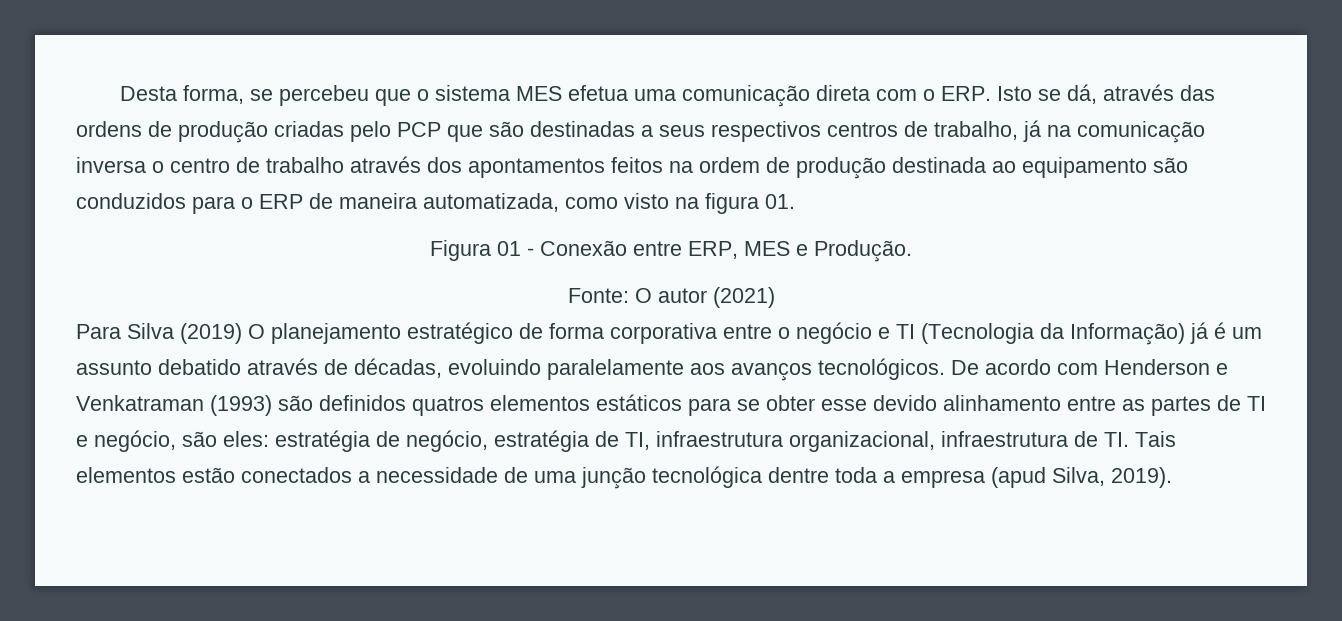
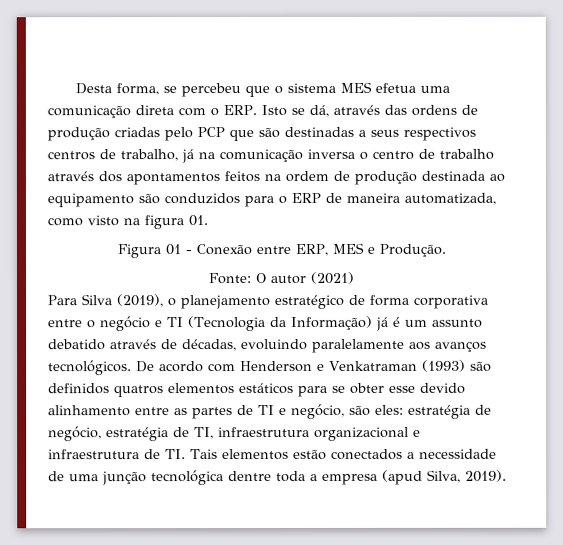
[180,323,265,344] (2019) O -> [117,294,177,308] (2019), o
[789,431,935,452] organizacional, -> [314,426,421,441] organizacional e

